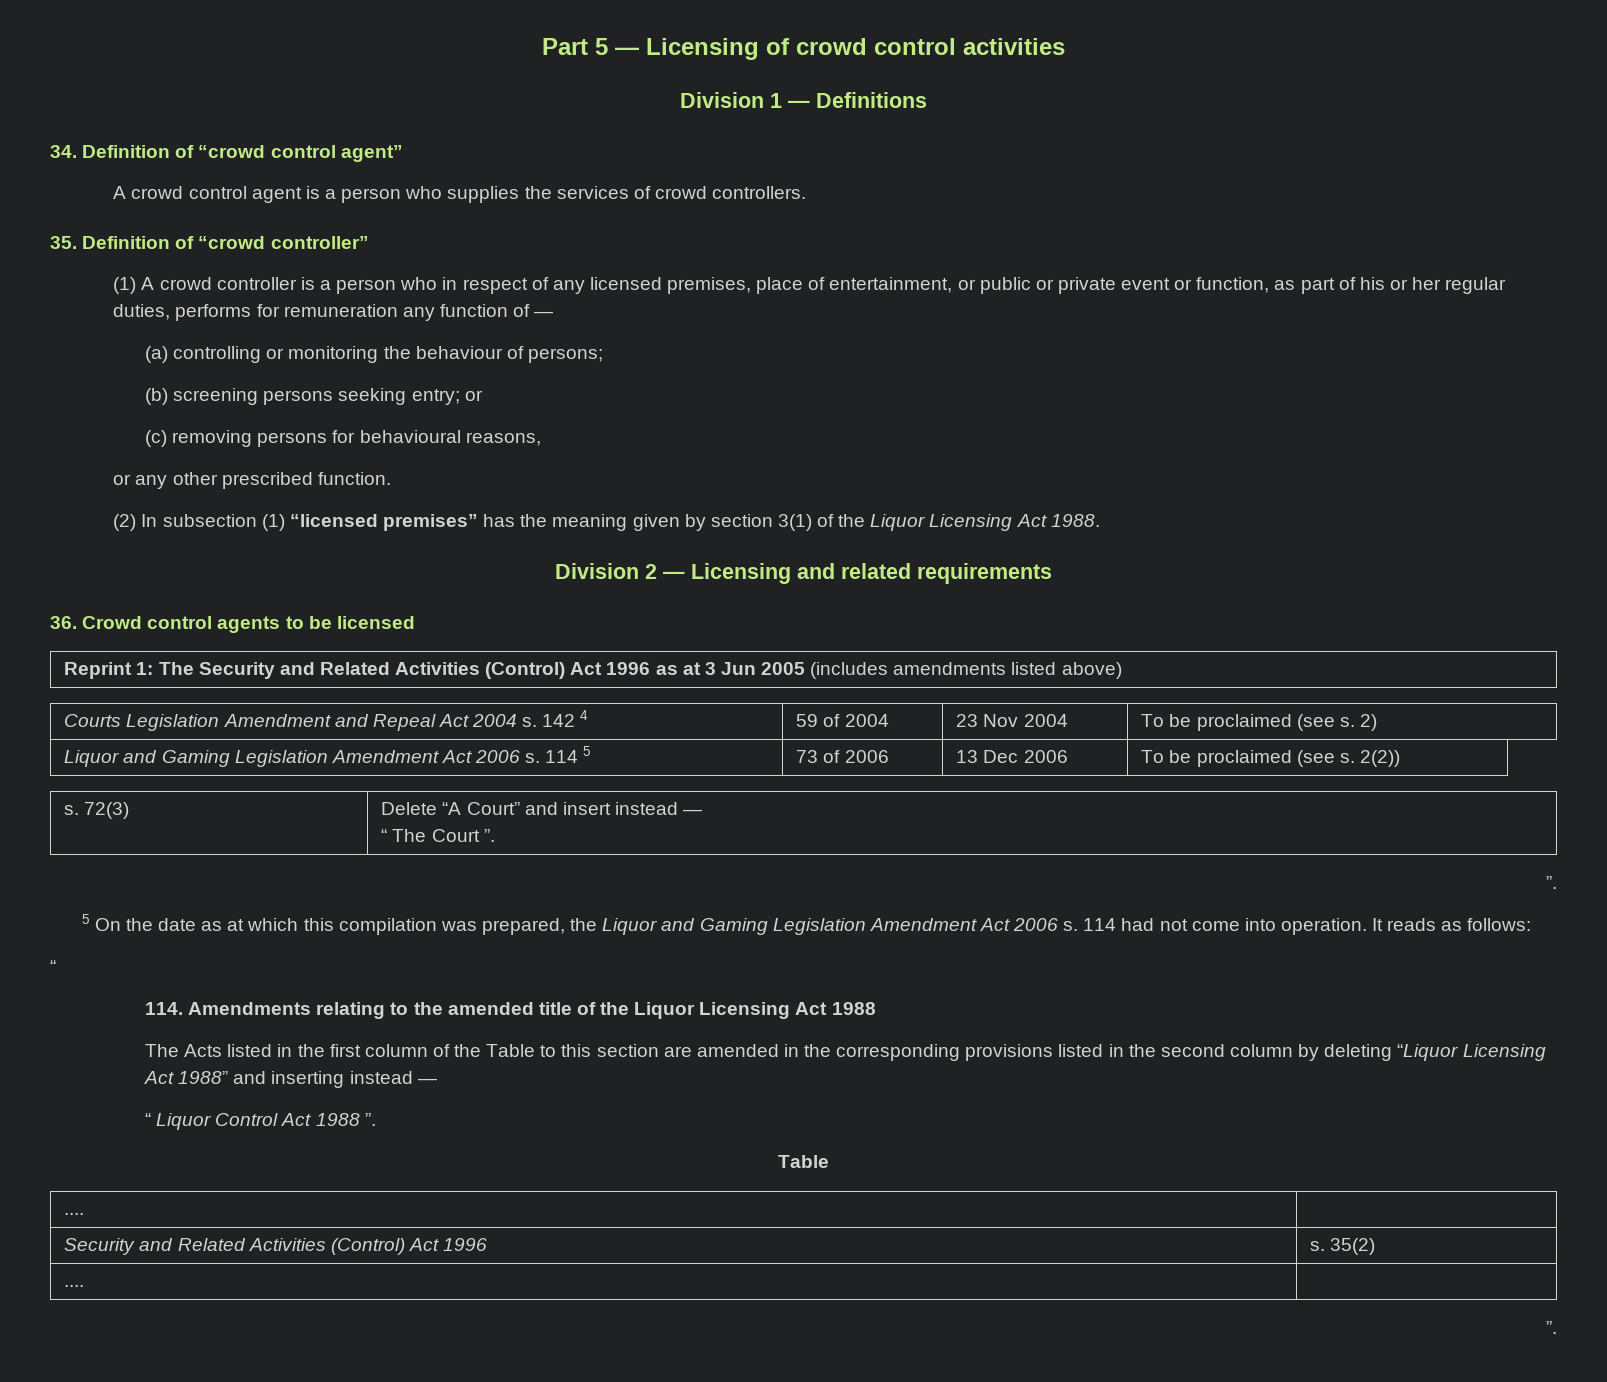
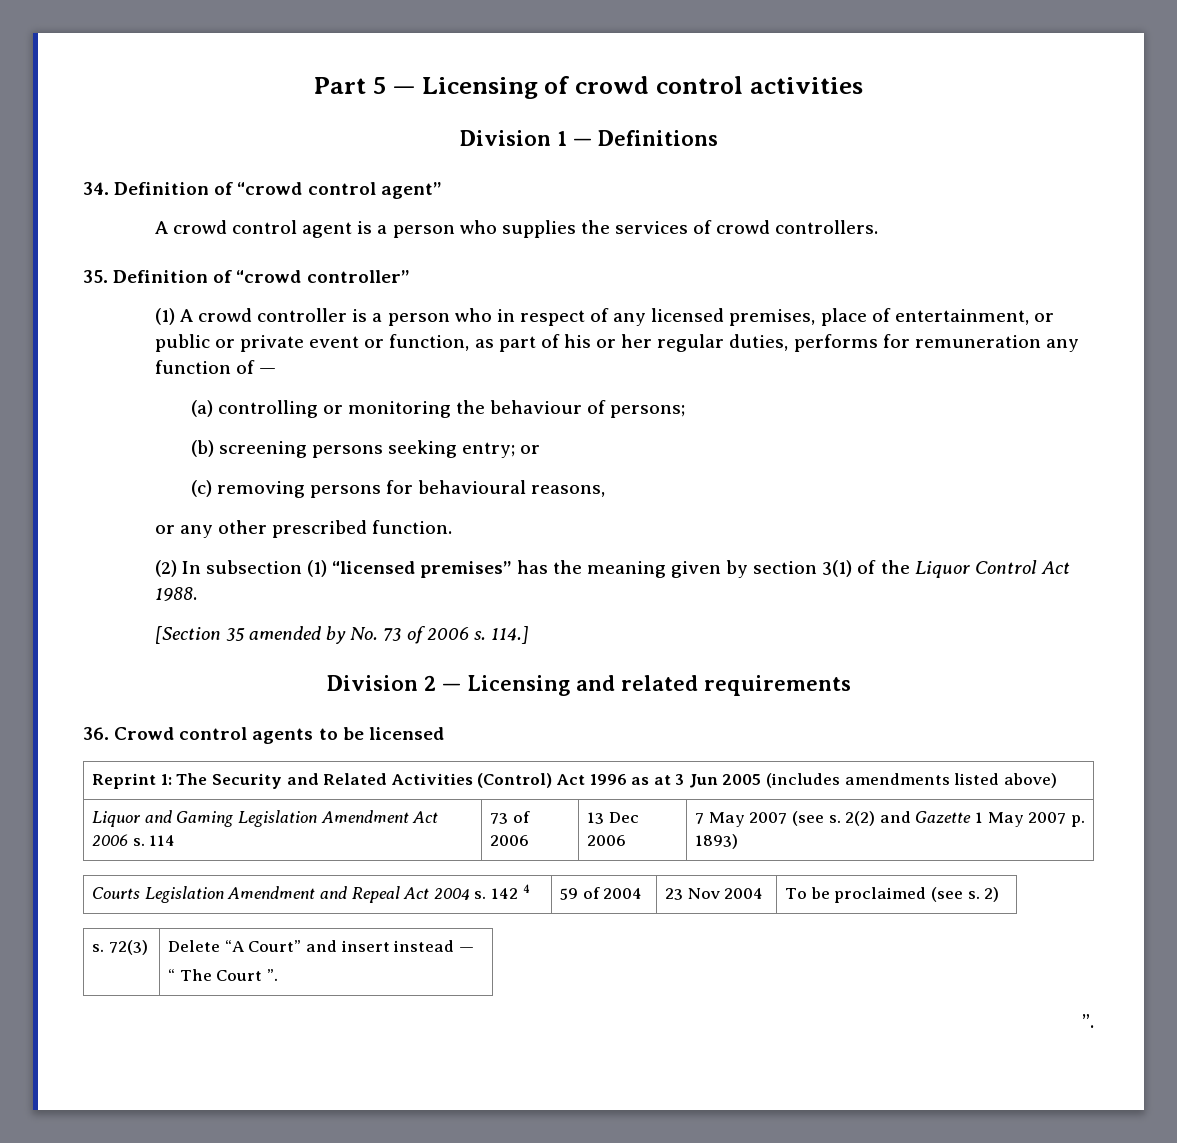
[929,514,1013,531] Licensing -> [974,560,1037,574] Control
(1100, 520) none -> [154,626,529,644] // [Section 35 amended by No. 73 of 2006 s. 114.]
(1122, 670) none -> [92,810,439,827] [92,834,176,846] [490,811,530,824] [490,835,530,846] [587,812,639,824] [587,835,627,846] [695,811,1085,827] [695,834,739,849] // Liquor and Gaming Legislation Amendment Act 2006 s. 114 | 73 of 2006 | 13 Dec 2006 | 7 May 2007 (see s. 2(2) and Gazette 1 May 2007 p. 1893)
[64,746,592,767] [796,750,889,763] [956,750,1068,763] [1141,750,1400,767] // Liquor and Gaming Legislation Amendment Act 2006 s. 114 5 | 73 of 2006 | 13 Dec 2006 | To be proclaimed (see s. 2(2)) -> (1000, 894) none
[81,914,1532,935] [50,960,56,973] [145,1002,876,1019] [145,1044,1546,1061] [144,1071,437,1088] [145,1113,376,1130] [778,1155,829,1168] [64,1213,85,1215] [64,1238,488,1255] [1310,1238,1376,1255] [64,1285,85,1287] [1546,1321,1557,1334] // 5 On the date as at which this compilation was prepared, the Liquor and Gaming Legislation Amendment Act 2006 s. 114 had not come into operation. It reads as follows: // “ // 114. Amendments relating to the amended title of the Liquor Licensing Act 1988 // The Acts listed in the first column of the Table to this section are amended in the corresponding provisions listed in the second column by deleting “Liquor Licensing Act 1988” and inserting instead — // “ Liquor Control Act 1988 ”. // Table // .... | // Security and Related Activities (Control) Act 1996 | s. 35(2) // .... | // ”. -> (1095, 1021) none

